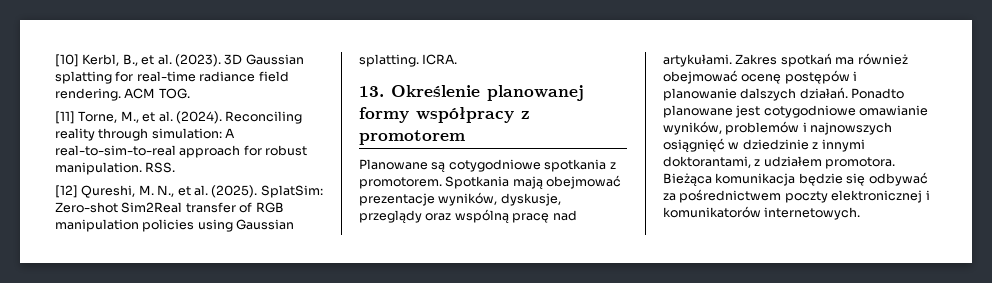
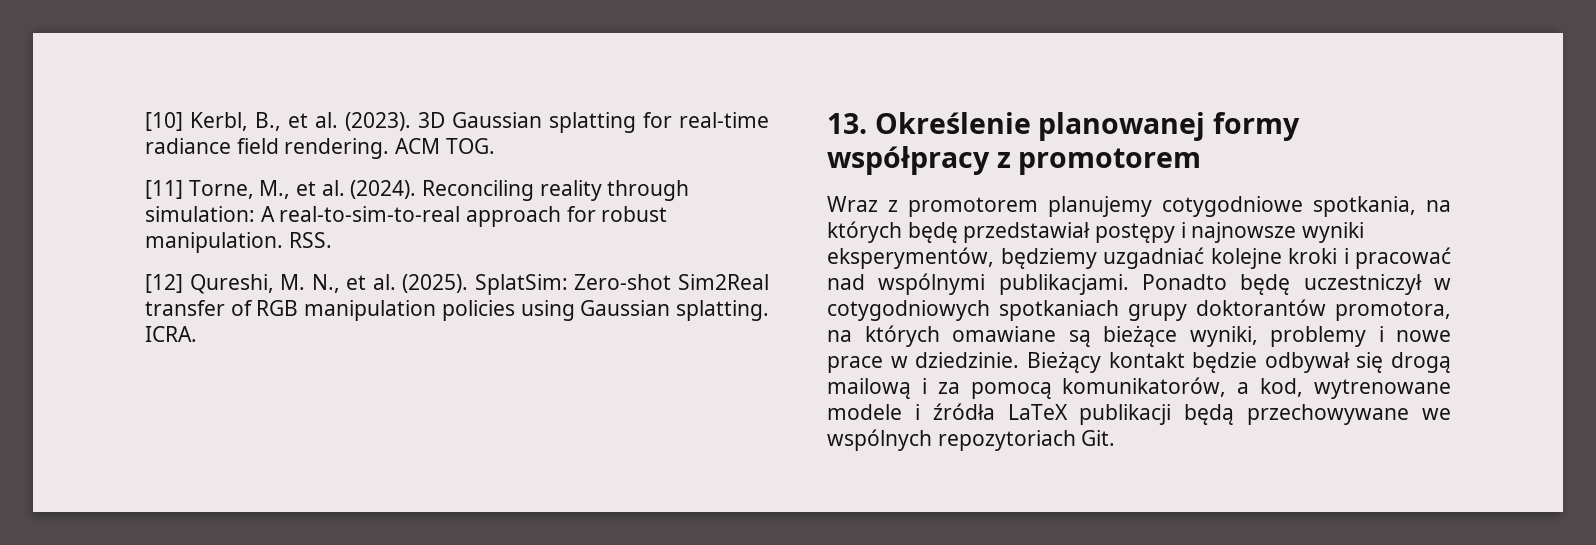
[359,159,616,173] [359,175,622,190] [359,192,561,206] [359,209,577,224] [663,53,908,67] [663,70,858,84] [663,87,905,101] [663,105,929,118] [663,121,893,135] [663,138,865,153] [663,156,896,169] [663,172,928,187] [663,189,930,203] [663,206,861,220] Planowane są cotygodniowe spotkania z promotorem. Spotkania mają obejmować prezentacje wyników, dyskusje, przeglądy oraz wspólną pracę nad artykułami. Zakres spotkań ma również obejmować ocenę postępów i planowanie dalszych działań. Ponadto planowane jest cotygodniowe omawianie wyników, problemów i najnowszych osiągnięć w dziedzinie z innymi doktorantami, z udziałem promotora. Bieżąca komunikacja będzie się odbywać za pośrednictwem poczty elektronicznej i komunikatorów internetowych. -> [827,196,1451,217] [827,221,1365,243] [827,247,1451,269] [827,273,1451,295] [827,299,1451,321] [827,325,1451,347] [827,351,1451,373] [827,377,1451,399] [827,403,1451,425] [827,429,1116,451] Wraz z promotorem planujemy cotygodniowe spotkania, na których będę przedstawiał postępy i najnowsze wyniki eksperymentów, będziemy uzgadniać kolejne kroki i pracować nad wspólnymi publikacjami. Ponadto będę uczestniczył w cotygodniowych spotkaniach grupy doktorantów promotora, na których omawiane są bieżące wyniki, problemy i nowe prace w dziedzinie. Bieżący kontakt będzie odbywał się drogą mailową i za pomocą komunikatorów, a kod, wytrenowane modele i źródła LaTeX publikacji będą przechowywane we wspólnych repozytoriach Git.

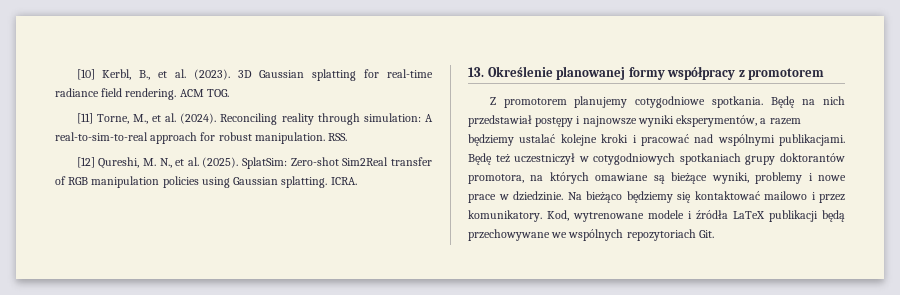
[827,196,898,212] Wraz z -> [489,97,496,105] Z
[1313,196,1451,217] [827,221,958,243] spotkania, na których będę -> [712,96,845,108] spotkania. Będę na nich
[1000,247,1204,269] będziemy uzgadniać -> [760,118,801,125] [468,134,556,146] a razem będziemy ustalać
[1142,274,1291,295] Ponadto będę -> [468,153,510,165] Będę też
[1026,351,1451,373] [827,377,1304,399] Bieżący kontakt będzie odbywał się drogą mailową i za pomocą komunikatorów, a kod, -> [567,191,845,203] [468,210,569,222] Na bieżąco będziemy się kontaktować mailowo i przez komunikatory. Kod,

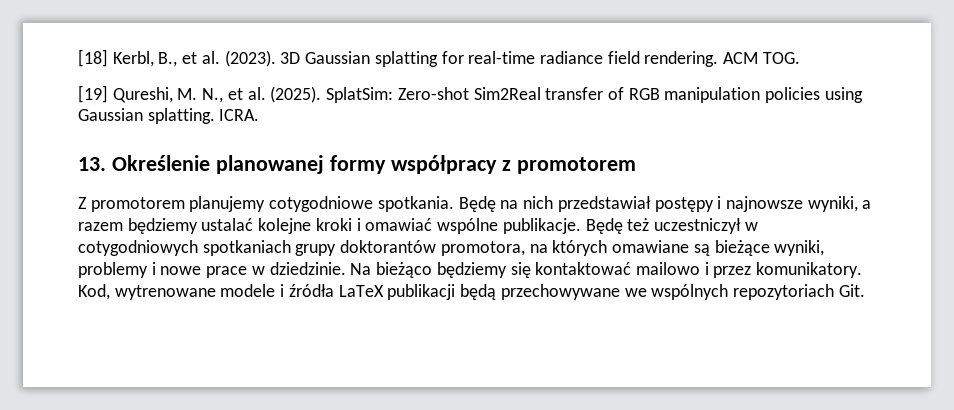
[76,69,95,80] [10] -> [78,49,108,67] [18]
[76,113,433,125] [55,132,348,144] [76,157,95,168] [11] Torne, M., et al. (2024). Reconciling reality through simulation: A real-to-sim-to-real approach for robust manipulation. RSS. // [12] -> [78,85,108,103] [19]
[637,115,758,127] wyniki eksperymentów, -> [807,196,858,212] wyniki,
[640,134,845,146] pracować nad wspólnymi publikacjami. -> [365,218,581,234] omawiać wspólne publikacje.

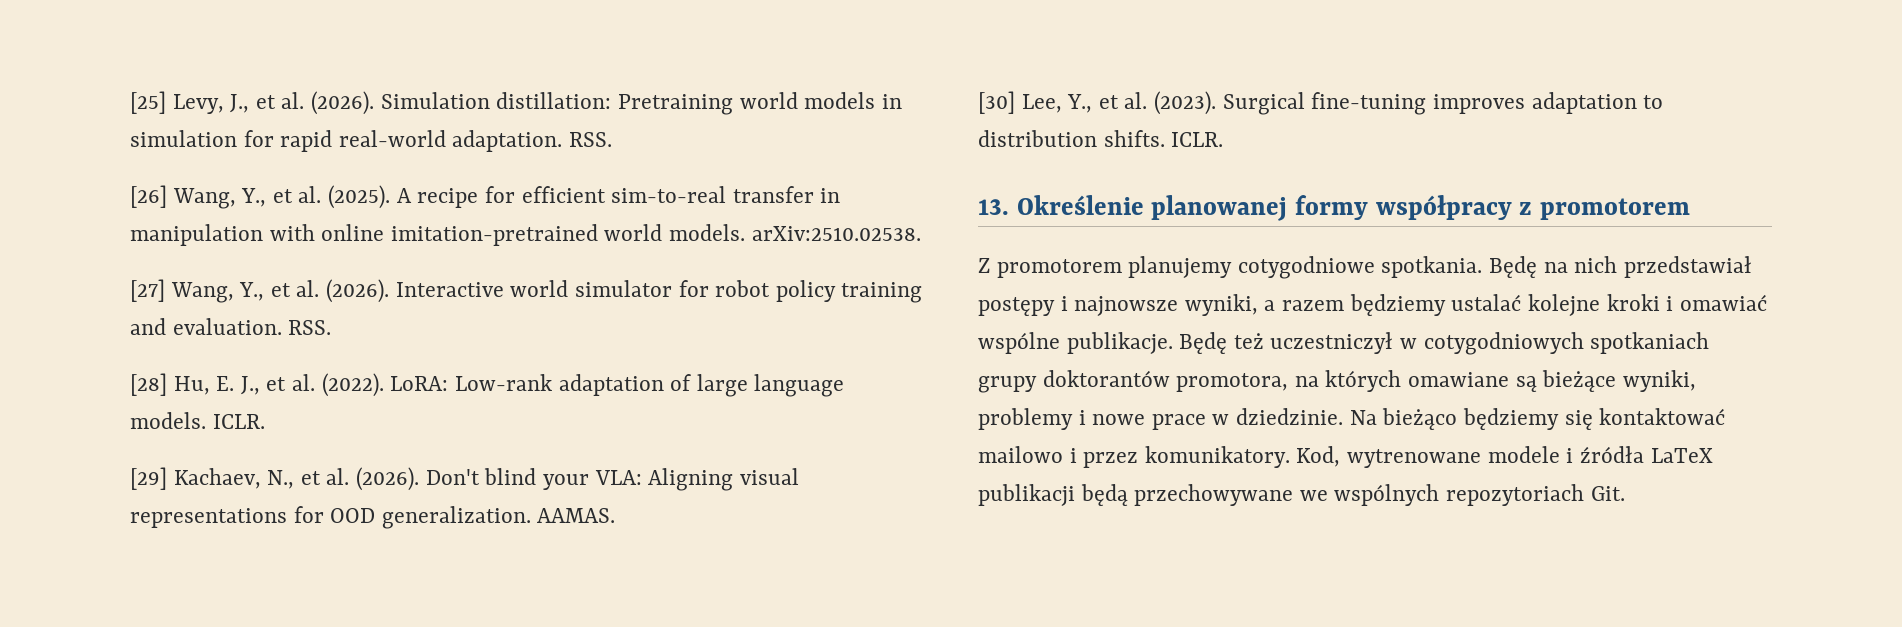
[78,49,800,67] [78,85,863,103] [78,108,260,124] [18] Kerbl, B., et al. (2023). 3D Gaussian splatting for real-time radiance field rendering. ACM TOG. // [19] Qureshi, M. N., et al. (2025). SplatSim: Zero-shot Sim2Real transfer of RGB manipulation policies using Gaussian splatting. ICRA. -> [130,91,902,115] [130,130,613,152] [130,185,841,209] [130,224,921,246] [130,279,923,303] [130,318,332,335] [130,373,845,397] [130,412,265,429] [130,467,799,491] [130,506,616,529] [978,91,1664,115] [978,130,1224,147] [25] Levy, J., et al. (2026). Simulation distillation: Pretraining world models in simulation for rapid real-world adaptation. RSS. // [26] Wang, Y., et al. (2025). A recipe for efficient sim-to-real transfer in manipulation with online imitation-pretrained world models. arXiv:2510.02538. // [27] Wang, Y., et al. (2026). Interactive world simulator for robot policy training and evaluation. RSS. // [28] Hu, E. J., et al. (2022). LoRA: Low-rank adaptation of large language models. ICLR. // [29] Kachaev, N., et al. (2026). Don't blind your VLA: Aligning visual representations for OOD generalization. AAMAS. // [30] Lee, Y., et al. (2023). Surgical fine-tuning improves adaptation to distribution shifts. ICLR.

